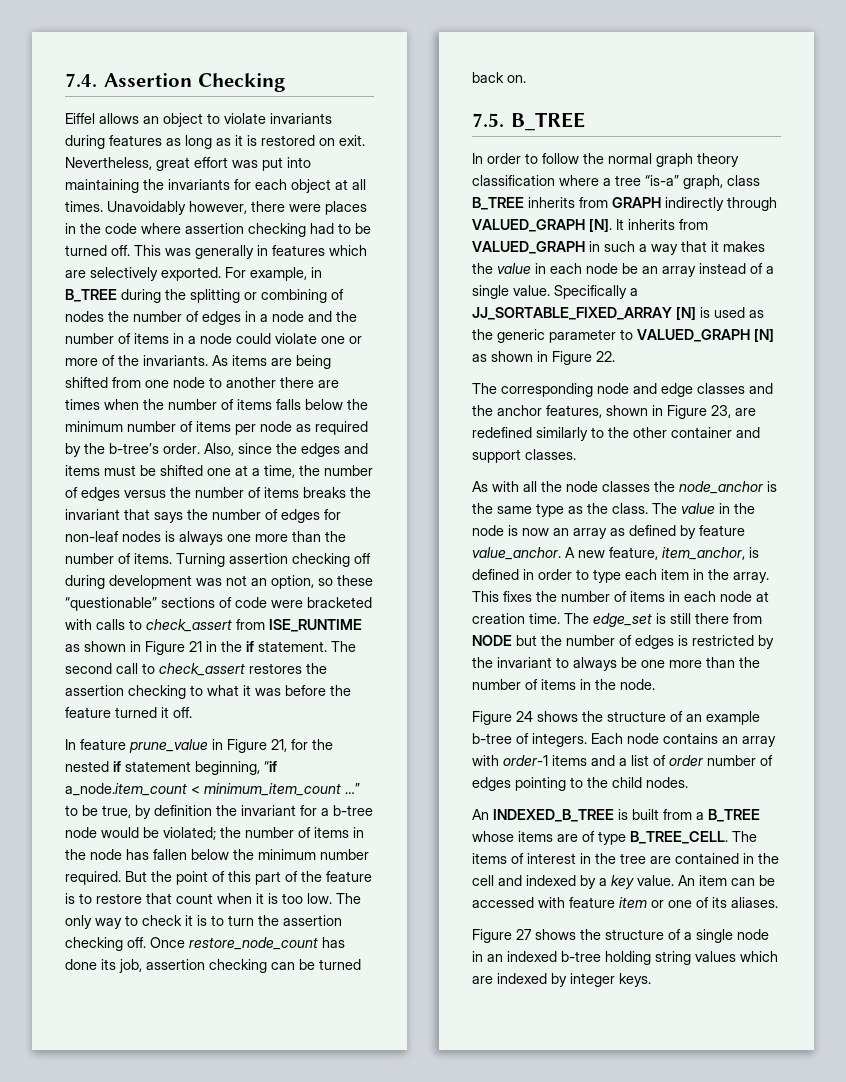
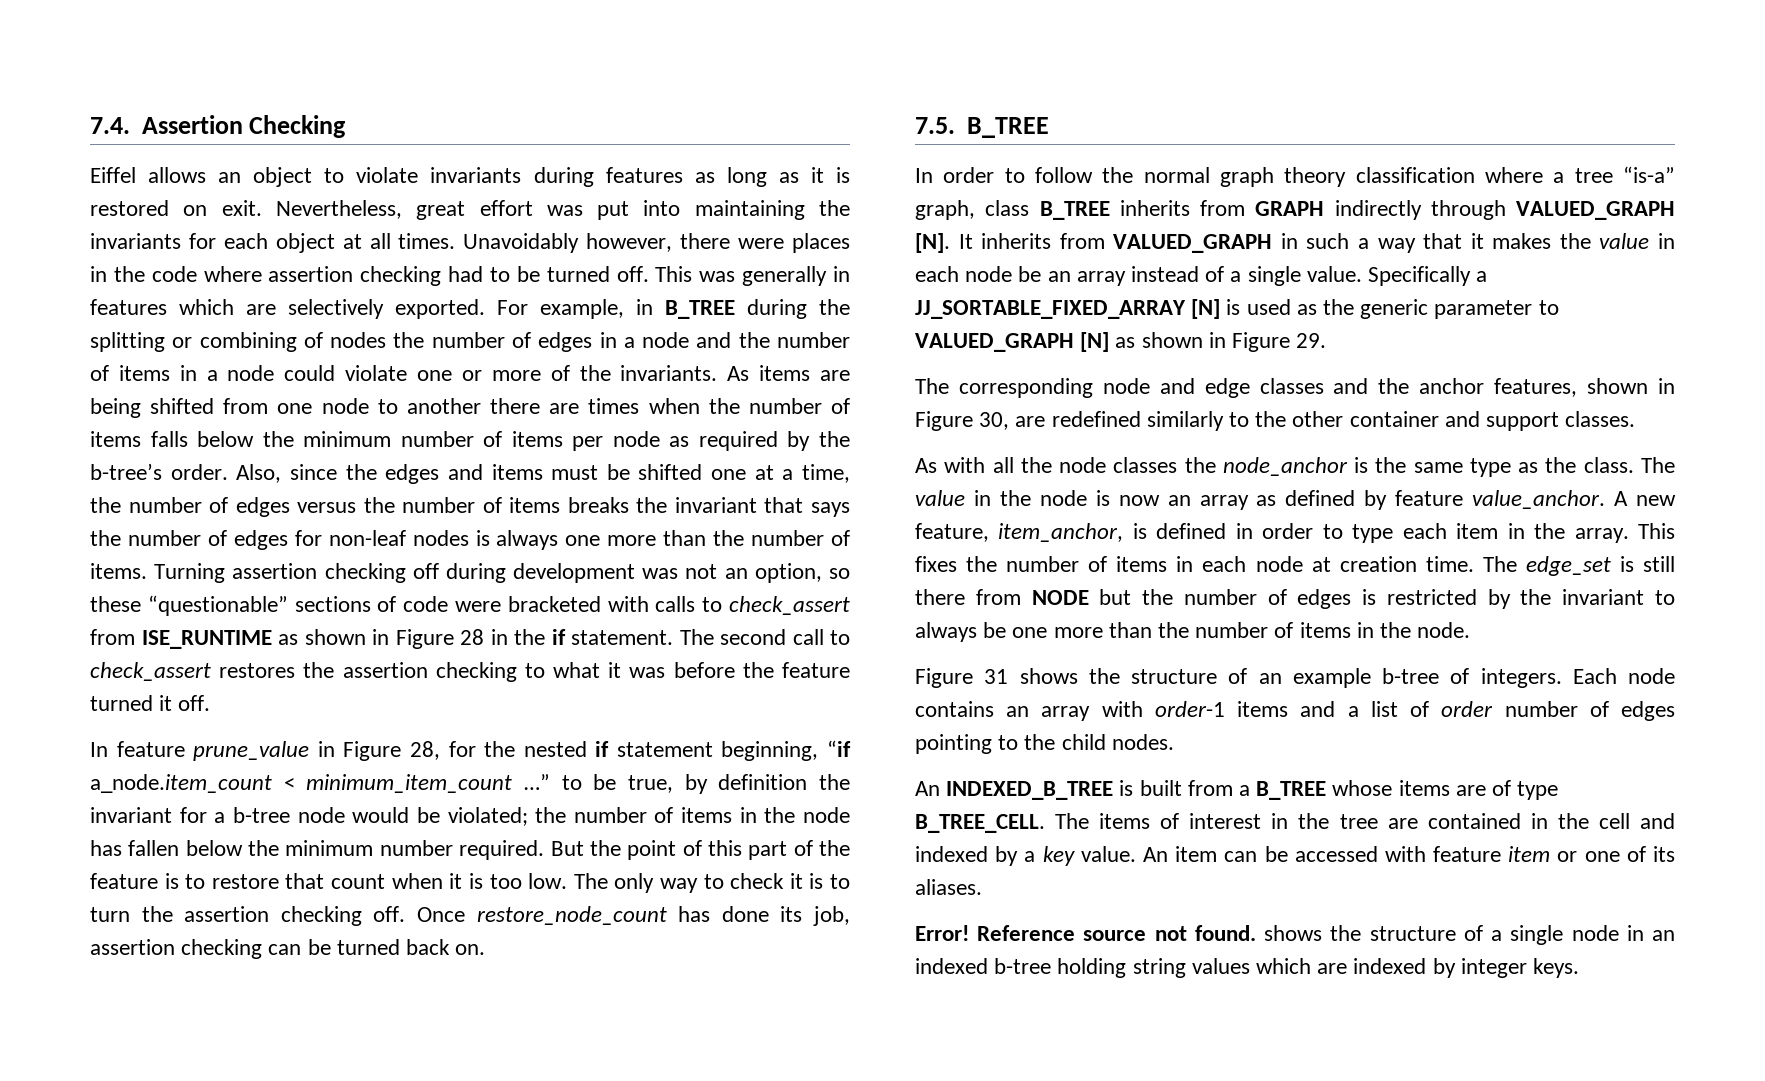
[189,641,202,652] 21 -> [460,629,484,645] 28
[271,739,287,752] 21, -> [409,741,440,760] 28,
[596,351,615,362] 22. -> [1296,333,1327,348] 29.
[711,405,731,418] 23, -> [979,412,1010,430] 30,
[516,711,533,722] 24 -> [984,669,1009,684] 31
[472,929,532,943] Figure 27 -> [915,925,1256,941] Error! Reference source not found.

